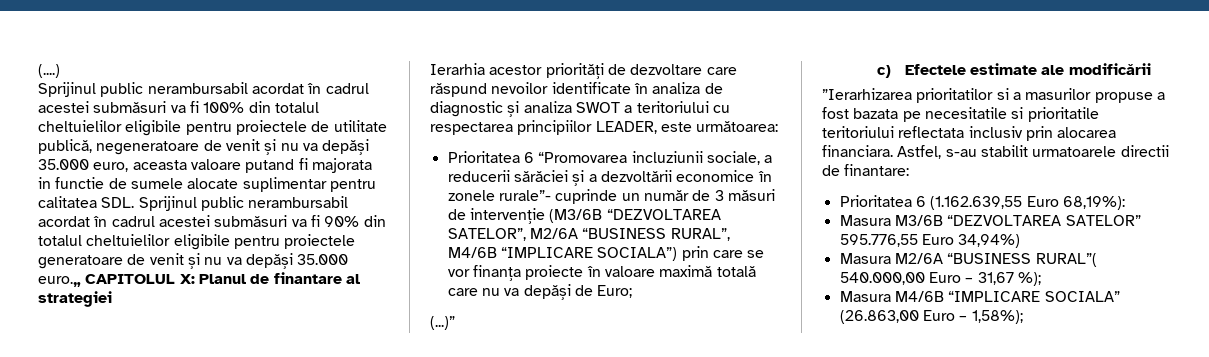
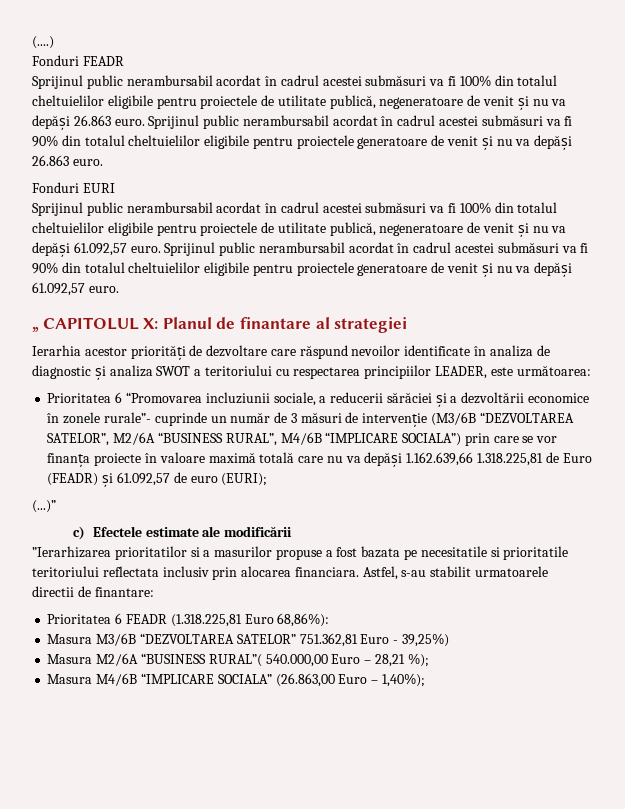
(60, 71) none -> [32,55,124,66] // Fonduri FEADR
[38,158,372,173] [38,177,376,192] [38,196,135,208] 35.000 euro, aceasta valoare putand fi majorata in functie de sumele alocate suplimentar pentru calitatea SDL. -> [73,115,145,126] 26.863 euro.
[297,254,349,265] [38,276,81,287] 35.000 euro.„ -> [32,155,103,166] [32,182,115,193] [32,202,558,216] [32,222,567,237] [32,242,589,257] [32,262,573,277] [32,282,119,296] [32,326,39,332] 26.863 euro. // Fonduri EURI // Sprijinul public nerambursabil acordat în cadrul acestei submăsuri va fi 100% din totalul cheltuielilor eligibile pentru proiectele de utilitate publică, negeneratoare de venit și nu va depăși 61.092,57 euro. Sprijinul public nerambursabil acordat în cadrul acestei submăsuri va fi 90% din totalul cheltuielilor eligibile pentru proiectele generatoare de venit și nu va depăși 61.092,57 euro. // „
[574,285,633,298] de Euro; -> [406,452,592,466] [47,472,268,487] 1.162.639,66 1.318.225,81 de Euro (FEADR) și 61.092,57 de euro (EURI);
[930,196,1125,210] (1.162.639,55 Euro 68,19%): -> [125,613,330,627] FEADR (1.318.225,81 Euro 68,86%):
[839,234,1021,248] 595.776,55 Euro 34,94%) -> [299,633,449,647] 751.362,81 Euro - 39,25%)
[977,272,1014,285] 31,67 -> [374,654,405,667] 28,21
[971,310,1023,324] 1,58%); -> [381,673,425,687] 1,40%);

